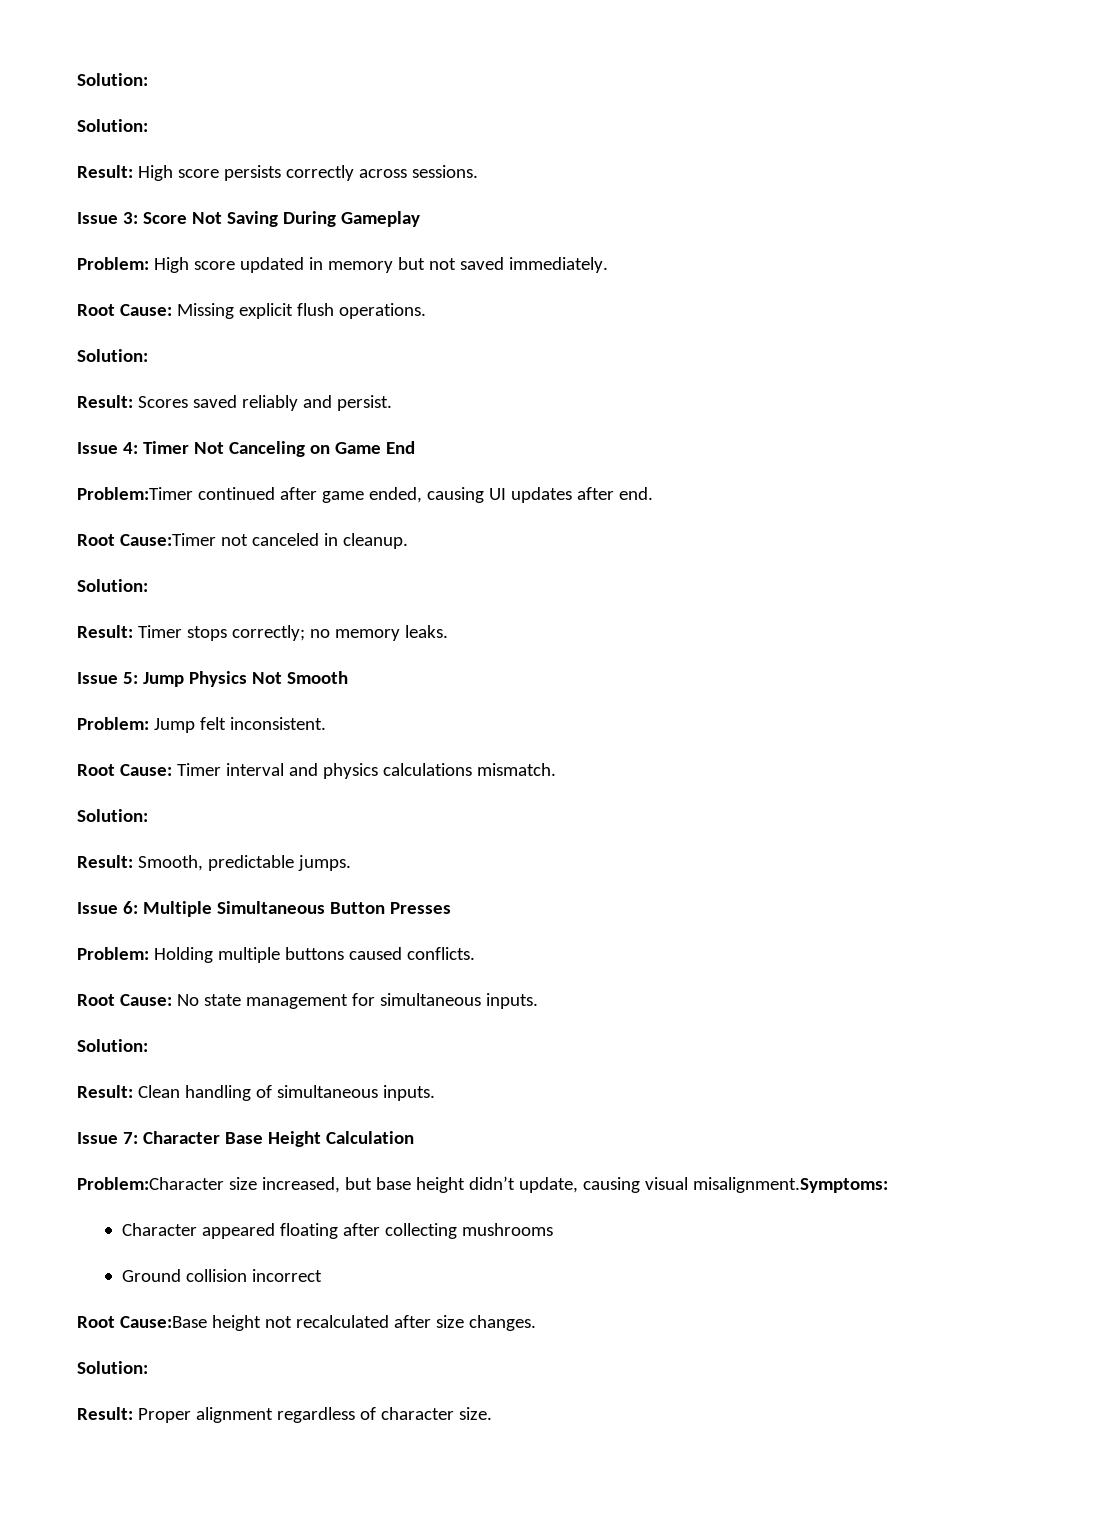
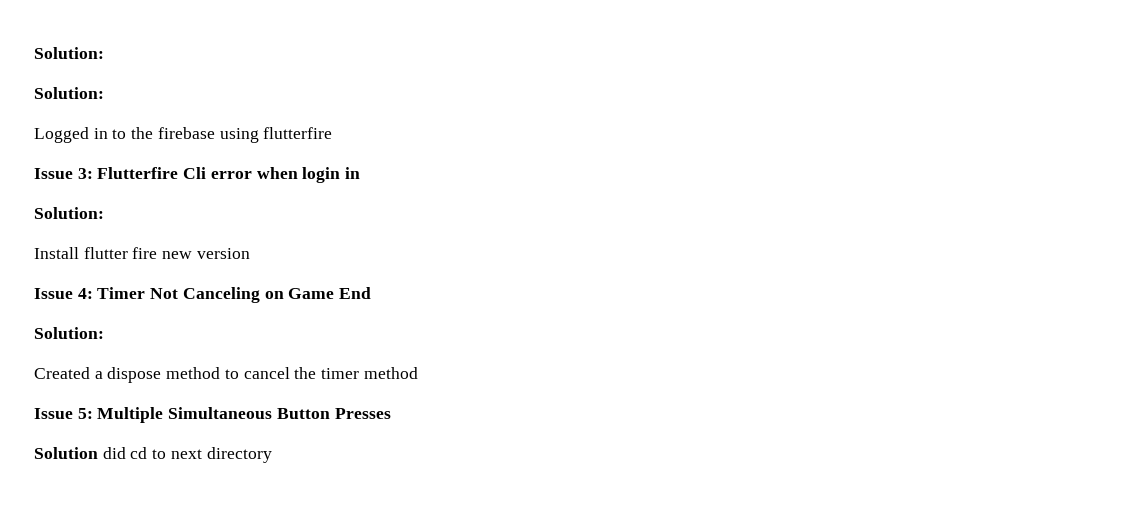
[77,165,478,181] [77,211,420,227] [77,257,608,273] [77,303,426,319] [77,349,148,362] [77,395,392,411] Result: High score persists correctly across sessions. // Issue 3: Score Not Saving During Gameplay // Problem: High score updated in memory but not saved immediately. // Root Cause: Missing explicit flush operations. // Solution: // Result: Scores saved reliably and persist. -> [34,127,333,143] [34,167,361,183] [34,207,104,219] [34,247,250,259] Logged in to the firebase using flutterfire // Issue 3: Flutterfire Cli error when login in // Solution: // Install flutter fire new version
[77,487,653,503] [77,533,408,549] [77,579,148,592] [77,625,448,641] [77,671,348,687] [77,717,326,733] [77,763,556,779] [77,809,148,822] [77,855,351,871] [77,901,451,917] [77,947,475,963] [77,993,538,1009] [77,1039,148,1052] [77,1085,435,1101] [77,1131,414,1147] [77,1176,888,1193] [122,1223,554,1239] [122,1269,323,1282] [77,1315,536,1331] [77,1361,148,1374] [77,1407,492,1423] Problem:Timer continued after game ended, causing UI updates after end. // Root Cause:Timer not canceled in cleanup. // Solution: // Result: Timer stops correctly; no memory leaks. // Issue 5: Jump Physics Not Smooth // Problem: Jump felt inconsistent. // Root Cause: Timer interval and physics calculations mismatch. // Solution: // Result: Smooth, predictable jumps. // Issue 6: Multiple Simultaneous Button Presses // Problem: Holding multiple buttons caused conflicts. // Root Cause: No state management for simultaneous inputs. // Solution: // Result: Clean handling of simultaneous inputs. // Issue 7: Character Base Height Calculation // Problem:Character size increased, but base height didn’t update, causing visual misalignment.Symptoms: // Character appeared floating after collecting mushrooms // Ground collision incorrect // Root Cause:Base height not recalculated after size changes. // Solution: // Result: Proper alignment regardless of character size. -> [34,327,104,339] [34,367,418,383] [34,407,391,423] [34,447,272,463] Solution: // Created a dispose method to cancel the timer method // Issue 5: Multiple Simultaneous Button Presses // Solution did cd to next directory

